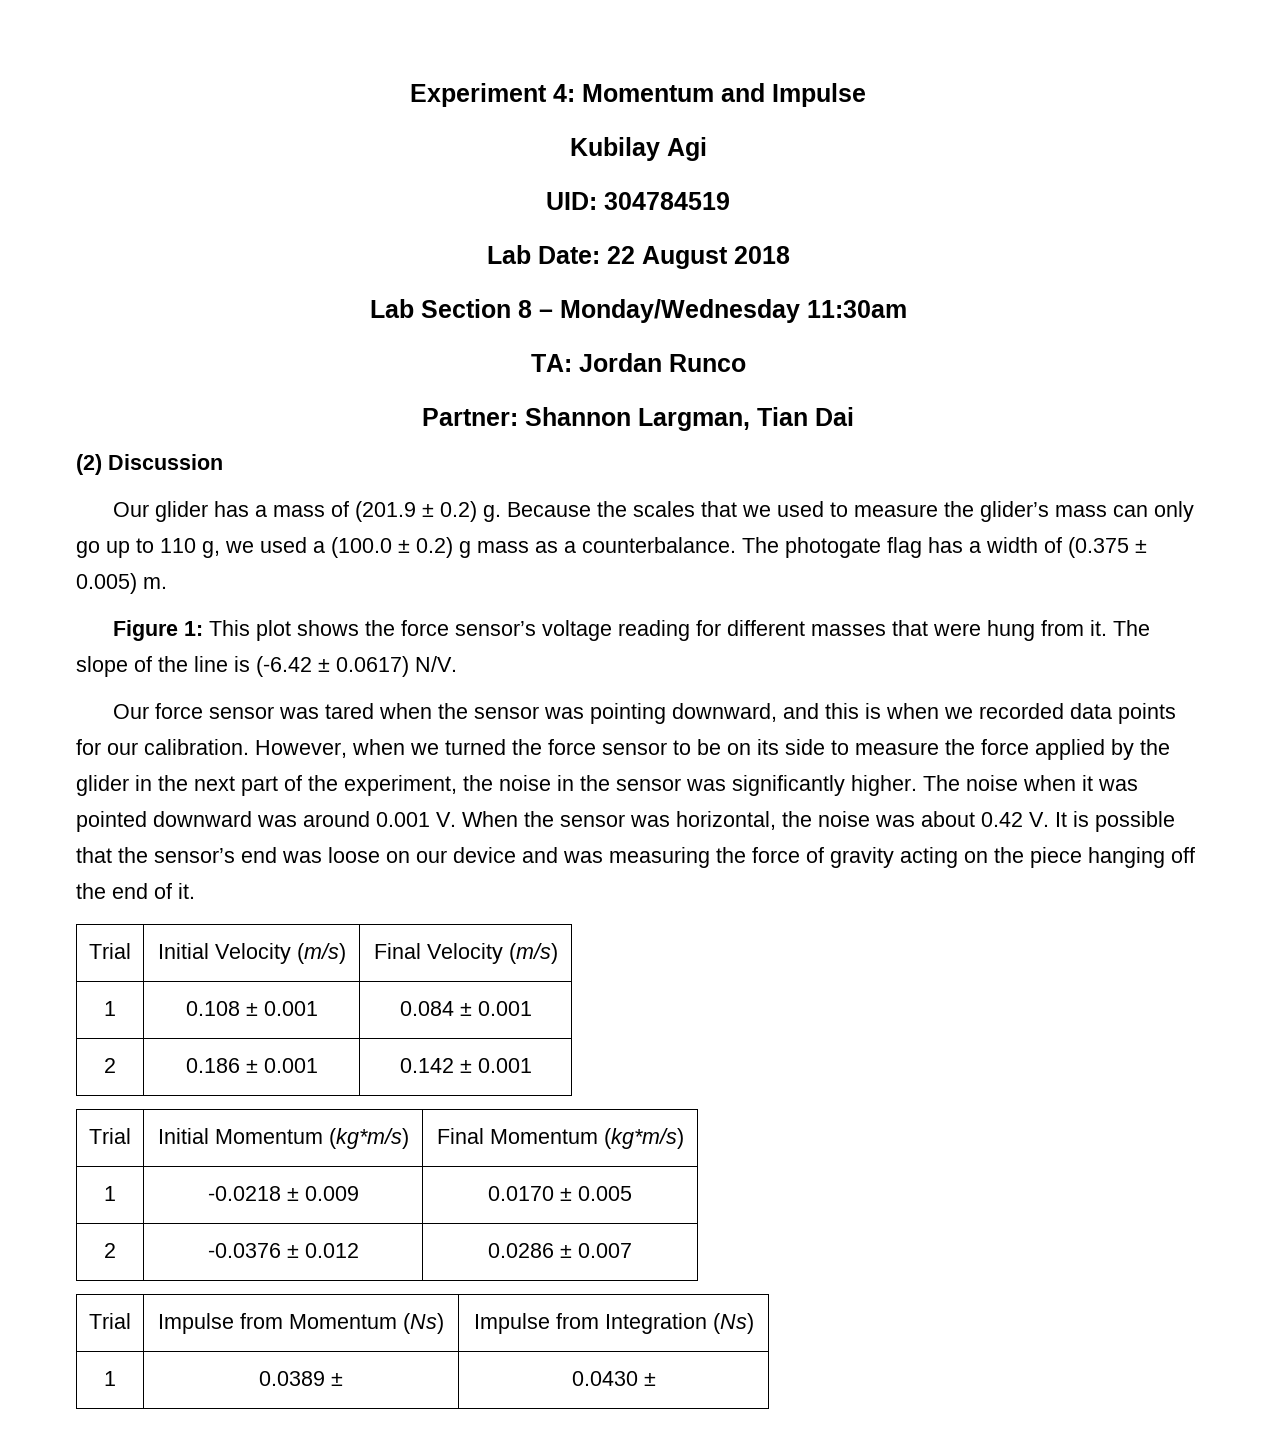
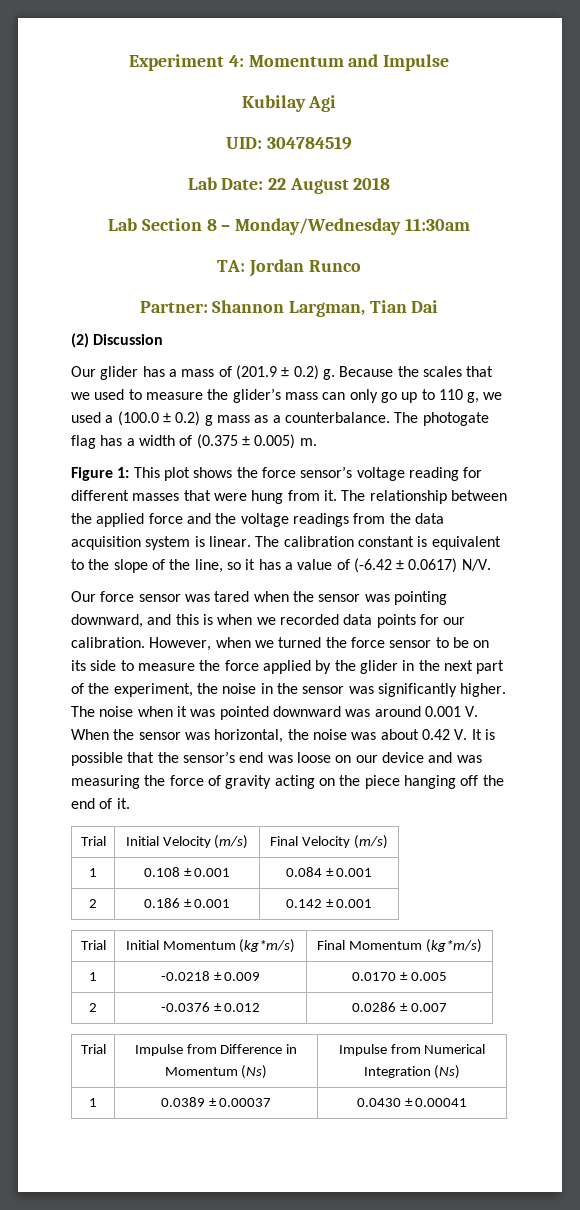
[76,656,250,677] slope of the line is -> [369,490,507,504] [71,513,444,527] [71,536,501,550] [71,559,350,573] relationship between the applied force and the voltage readings from the data acquisition system is linear. The calibration constant is equivalent to the slope of the line, so it has a value of
(283, 1321) none -> [220,1044,298,1054] Difference in
(599, 1321) none -> [424,1044,486,1054] Numerical
(343, 1379) none -> [219,1098,272,1107] 0.00037
(656, 1379) none -> [415,1098,468,1107] 0.00041

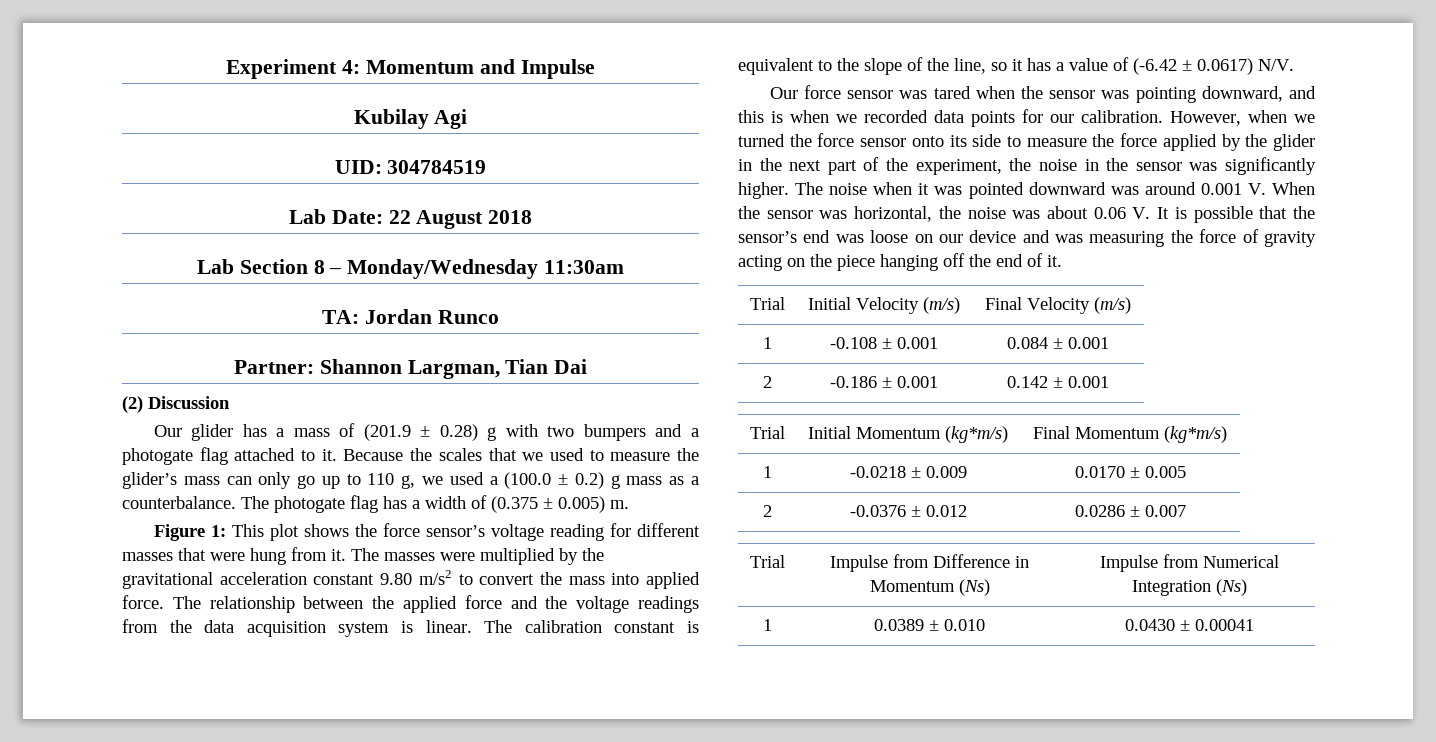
[293,365,335,380] 0.2) g. -> [439,424,699,441] [122,447,337,465] 0.28) g with two bumpers and a photogate flag attached to it.
(366, 495) none -> [384,548,604,565] [122,570,700,589] [122,595,201,609] masses were multiplied by the gravitational acceleration constant 9.80 m/s2 to convert the mass into applied force. The
[435,637,490,648] to be on -> [911,136,944,147] onto
[421,729,450,740] 0.42 -> [1093,207,1126,219] 0.06
[143,867,180,877] 0.108 -> [830,337,877,349] -0.108
[143,898,180,908] 0.186 -> [830,376,877,388] -0.186
[219,1098,272,1107] 0.00037 -> [944,619,985,631] 0.010

